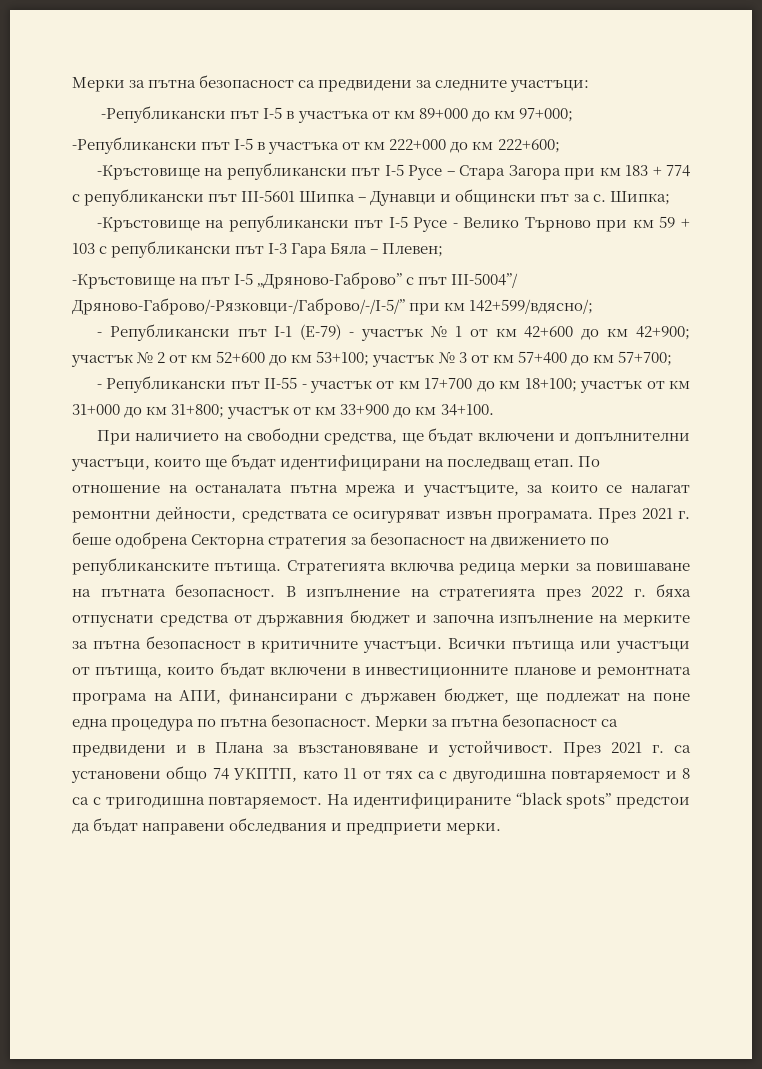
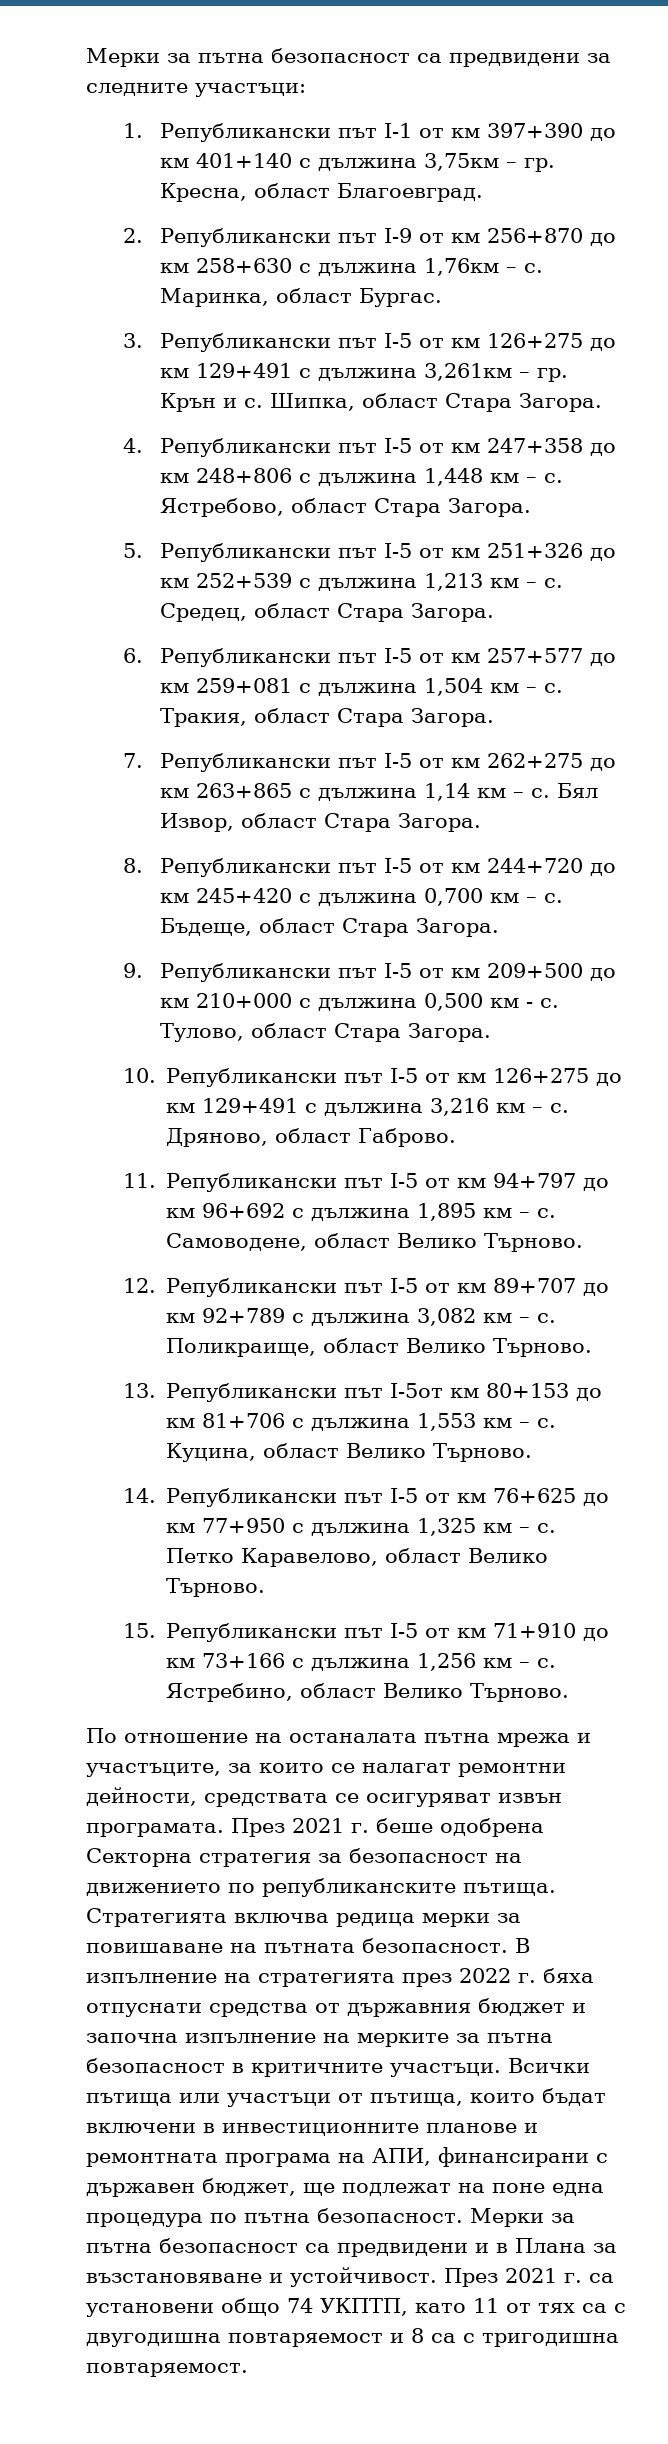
[101,106,573,123] [72,137,560,154] [96,163,690,180] [72,189,670,206] [96,215,691,232] [72,241,444,258] [72,272,519,289] [72,298,594,315] [96,324,690,341] [71,351,672,367] [96,376,691,393] [72,404,494,419] [96,428,691,445] [71,454,575,471] -Републикански път I-5 в участъка от км 89+000 до км 97+000; // -Републикански път I-5 в участъка от км 222+000 до км 222+600; // -Кръстовище на републикански път I-5 Русе – Стара Загора при км 183 + 774 с републикански път III-5601 Шипка – Дунавци и общински път за с. Шипка; // -Кръстовище на републикански път I-5 Русе - Велико Търново при км 59 + 103 с републикански път I-3 Гара Бяла – Плевен; // -Кръстовище на път I-5 „Дряново-Габрово” с път III-5004”/ Дряново-Габрово/-Рязковци-/Габрово/-/I-5/” при км 142+599/вдясно/; // - Републикански път I-1 (E-79) - участък № 1 от км 42+600 до км 42+900; участък № 2 от км 52+600 до км 53+100; участък № 3 от км 57+400 до км 57+700; // - Републикански път II-55 - участък от км 17+700 до км 18+100; участък от км 31+000 до км 31+800; участък от км 33+900 до км 34+100. // При наличието на свободни средства, ще бъдат включени и допълнителни участъци, които ще бъдат идентифицирани на последващ етап. -> [123,123,617,142] [160,153,556,172] [160,183,484,202] [123,228,617,247] [160,258,544,276] [160,288,443,307] [123,333,617,352] [160,363,569,382] [160,393,603,412] [123,438,617,457] [160,468,564,486] [160,498,532,517] [123,543,617,562] [160,573,564,591] [160,603,495,622] [123,648,617,667] [160,678,564,696] [160,708,495,727] [123,753,617,772] [160,783,599,801] [160,813,482,832] [123,858,617,877] [160,888,564,906] [160,918,500,937] [123,963,617,982] [160,993,560,1011] [160,1023,492,1042] [123,1068,623,1087] [166,1098,570,1116] [166,1128,457,1147] [123,1173,610,1192] [166,1203,557,1221] [166,1233,584,1252] [123,1278,610,1297] [166,1308,557,1326] [166,1338,593,1357] [123,1383,603,1402] [166,1413,557,1431] [166,1443,533,1462] [123,1488,610,1507] [166,1518,557,1536] [166,1548,549,1567] [166,1578,266,1597] [123,1623,610,1642] [166,1653,557,1671] [166,1683,570,1702] 1. Републикански път I-1 от км 397+390 до км 401+140 с дължина 3,75км – гр. Кресна, област Благоевград. // 2. Републикански път I-9 от км 256+870 до км 258+630 с дължина 1,76км – с. Маринка, област Бургас. // 3. Републикански път I-5 от км 126+275 до км 129+491 с дължина 3,261км – гр. Крън и с. Шипка, област Стара Загора. // 4. Републикански път I-5 от км 247+358 до км 248+806 с дължина 1,448 км – с. Ястребово, област Стара Загора. // 5. Републикански път I-5 от км 251+326 до км 252+539 с дължина 1,213 км – с. Средец, област Стара Загора. // 6. Републикански път I-5 от км 257+577 до км 259+081 с дължина 1,504 км – с. Тракия, област Стара Загора. // 7. Републикански път I-5 от км 262+275 до км 263+865 с дължина 1,14 км – с. Бял Извор, област Стара Загора. // 8. Републикански път I-5 от км 244+720 до км 245+420 с дължина 0,700 км – с. Бъдеще, област Стара Загора. // 9. Републикански път I-5 от км 209+500 до км 210+000 с дължина 0,500 км - с. Тулово, област Стара Загора. // 10. Републикански път I-5 от км 126+275 до км 129+491 с дължина 3,216 км – с. Дряново, област Габрово. // 11. Републикански път I-5 от км 94+797 до км 96+692 с дължина 1,895 км – с. Самоводене, област Велико Търново. // 12. Републикански път I-5 от км 89+707 до км 92+789 с дължина 3,082 км – с. Поликраище, област Велико Търново. // 13. Републикански път I-5от км 80+153 до км 81+706 с дължина 1,553 км – с. Куцина, област Велико Търново. // 14. Републикански път I-5 от км 76+625 до км 77+950 с дължина 1,325 км – с. Петко Каравелово, област Велико Търново. // 15. Републикански път I-5 от км 71+910 до км 73+166 с дължина 1,256 км – с. Ястребино, област Велико Търново. //
[327,792,690,809] [72,818,502,835] На идентифицираните “black spots” предстои да бъдат направени обследвания и предприети мерки. -> (248, 2370) none

